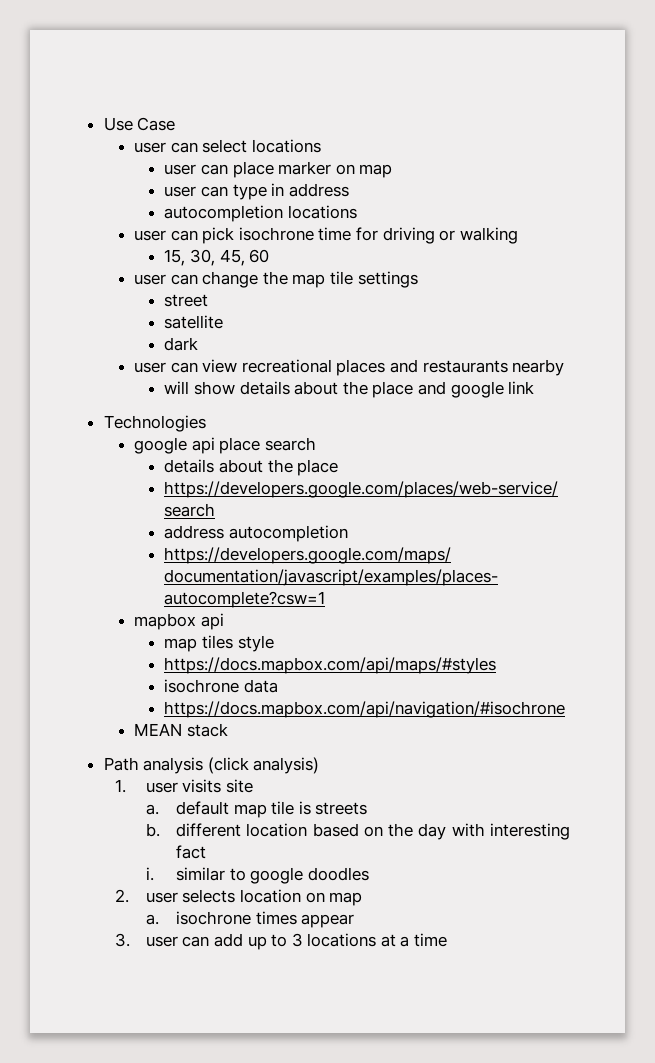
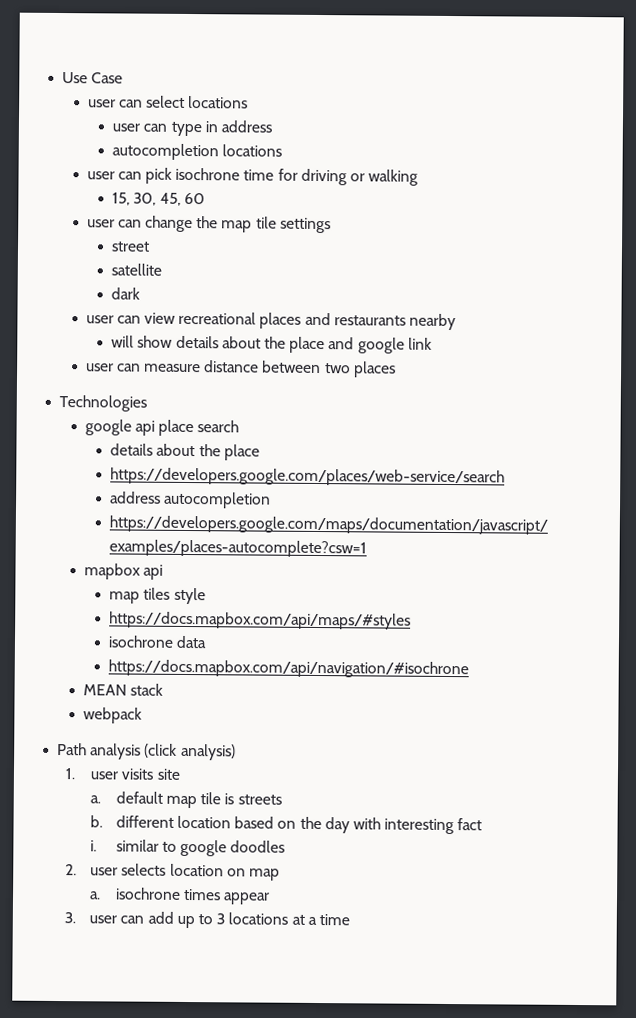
[164,161,393,178] // user can place marker on map -> (249, 102) none
(535, 387) none -> [85,360,396,378] // user can measure distance between two places
(228, 730) none -> [82,707,142,724] // webpack

